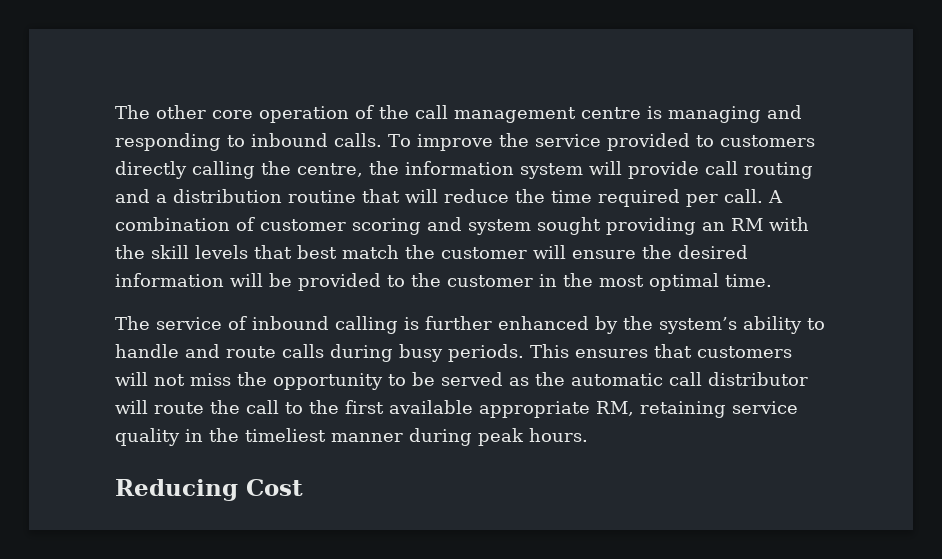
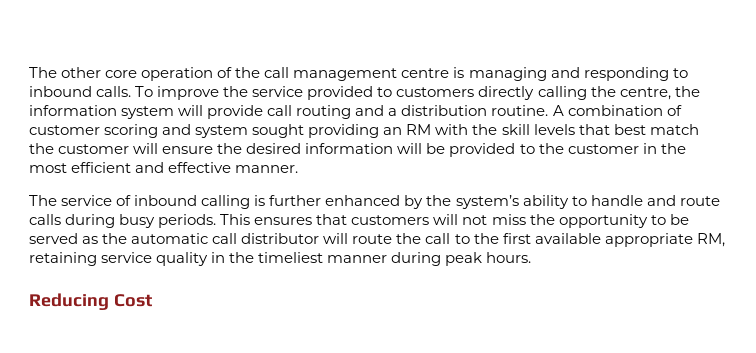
[288,189,763,207] routine that will reduce the time required per call. -> [491,105,549,116] routine.
[649,273,772,291] optimal time. -> [71,162,299,173] efficient and effective manner.

